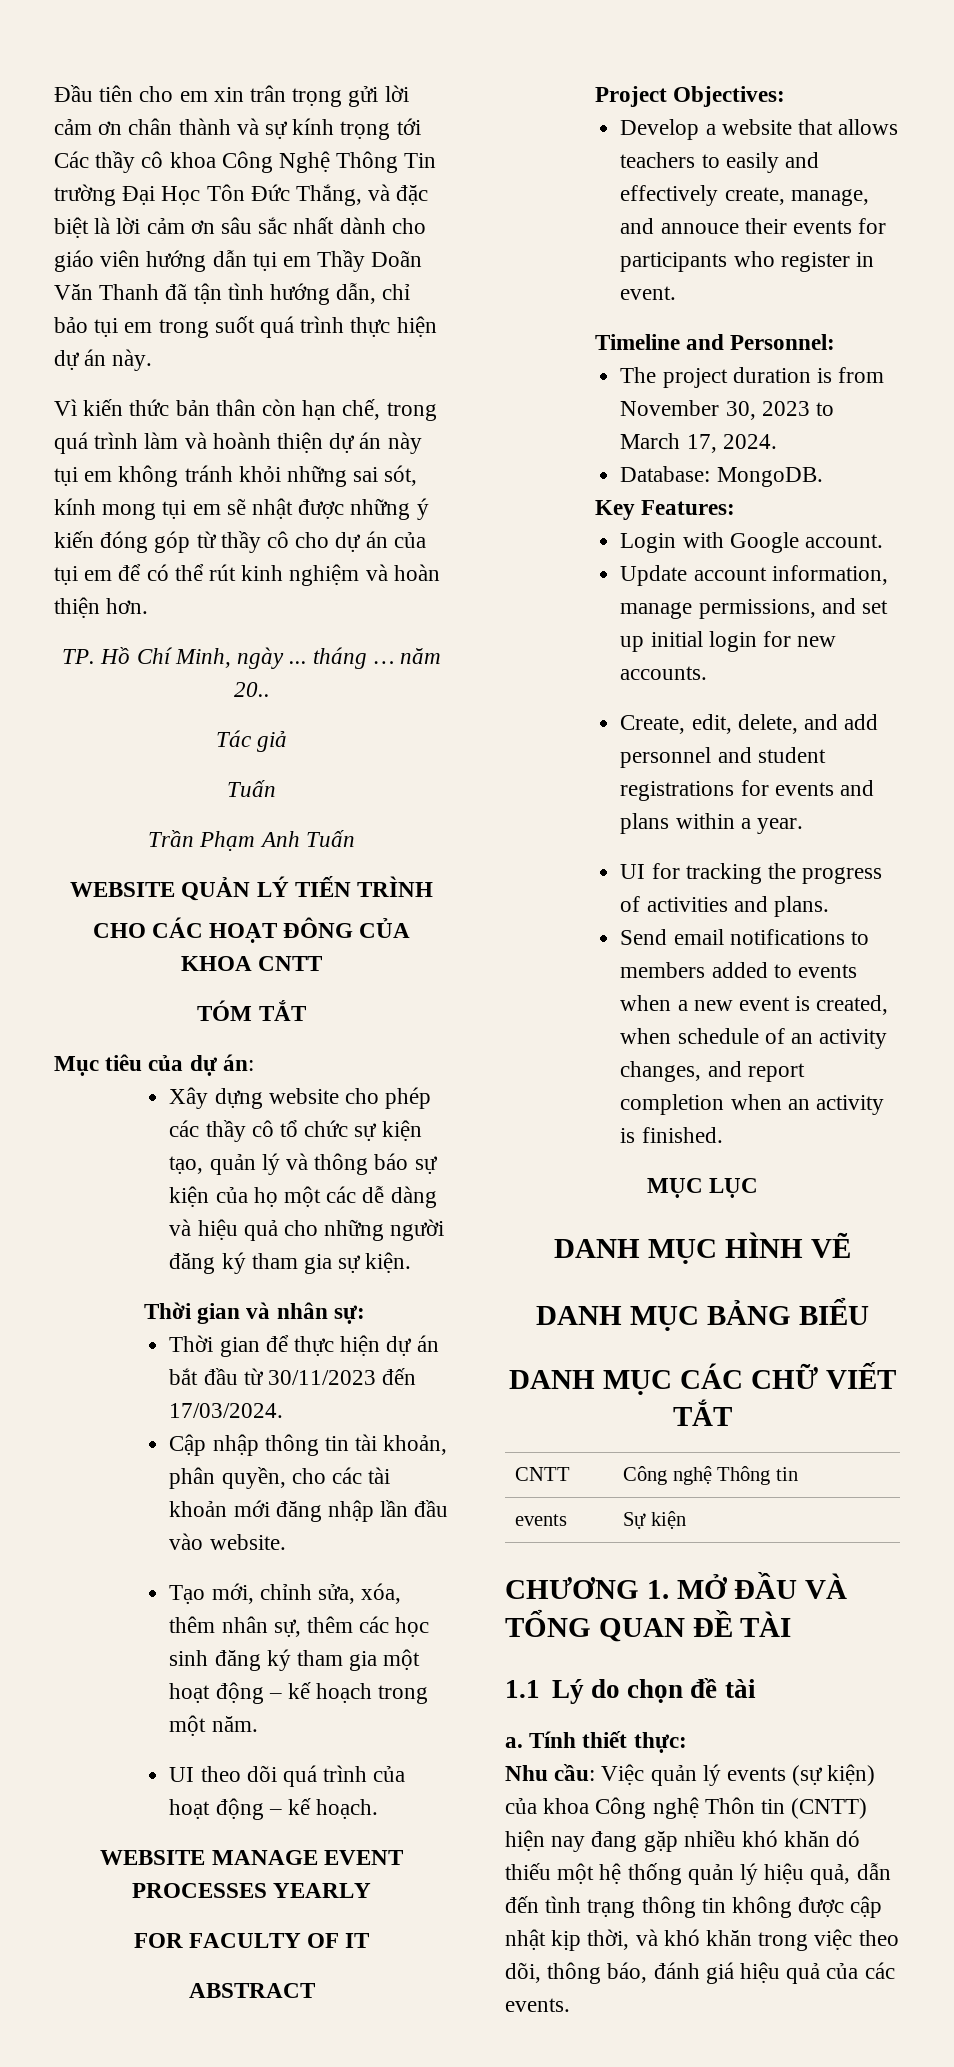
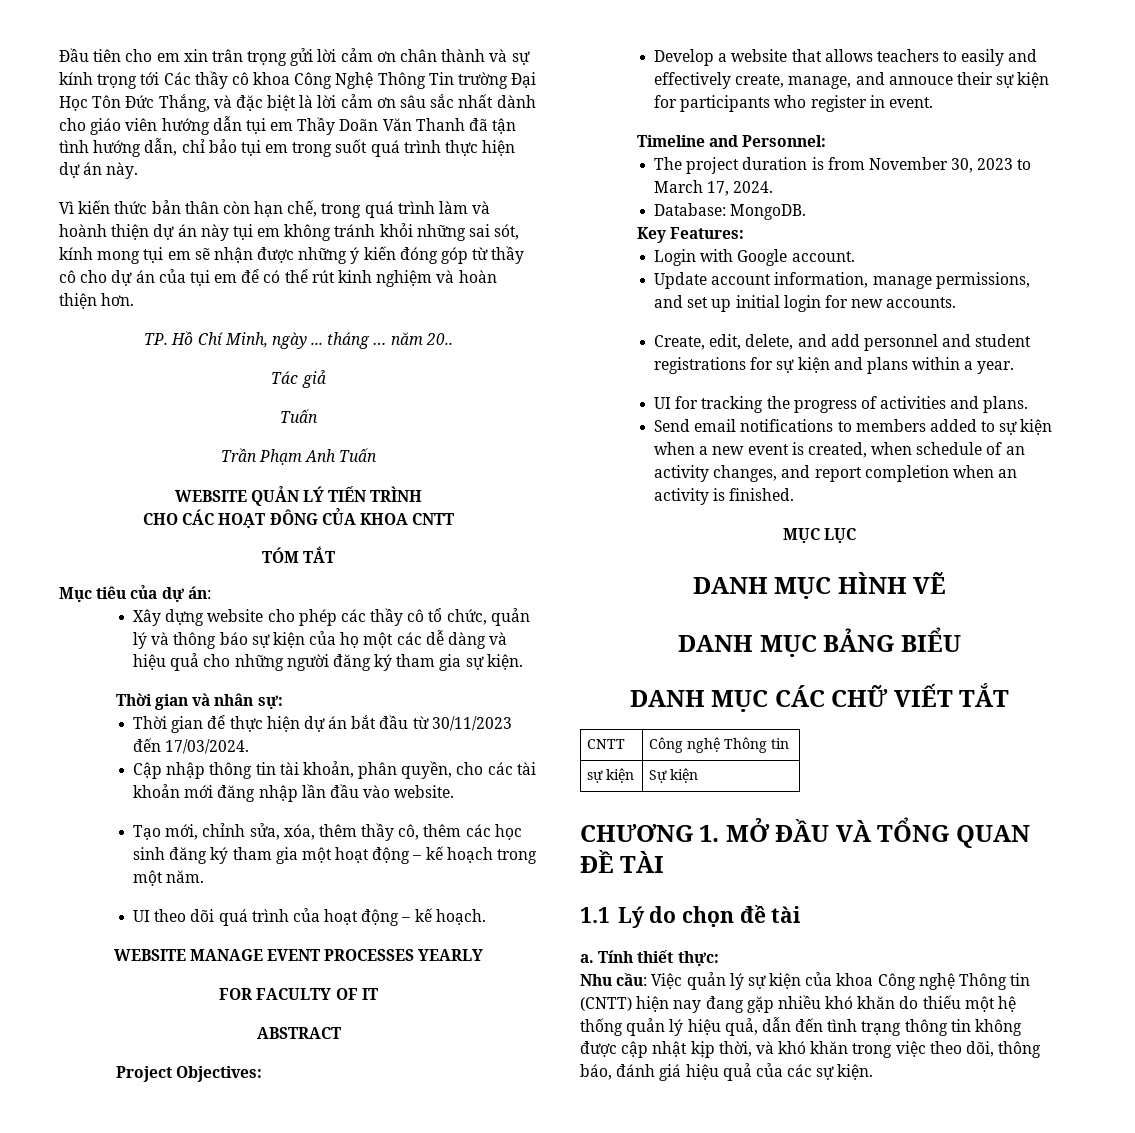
[252,498,294,519] nhật -> [213,247,253,263] nhận
[304,1120,422,1141] [169,1156,204,1174] chức sự kiện tạo, -> [446,609,487,625] chức,
[221,1616,301,1637] nhân sự, -> [361,823,420,841] thầy cô,
[793,220,853,234] events -> [996,72,1050,88] sự kiện
[774,782,834,796] events -> [776,357,830,373] sự kiện
[798,964,858,978] events -> [999,419,1053,435] sự kiện
[515,1514,568,1526] events -> [586,768,634,783] sự kiện
[727,1764,876,1786] events (sự kiện) -> [747,973,802,989] sự kiện
[704,1797,755,1814] Thôn -> [959,973,1008,990] Thông
[836,1830,861,1847] dó -> [899,996,919,1009] do
[505,1998,570,2012] events. -> [816,1064,874,1080] sự kiện.

